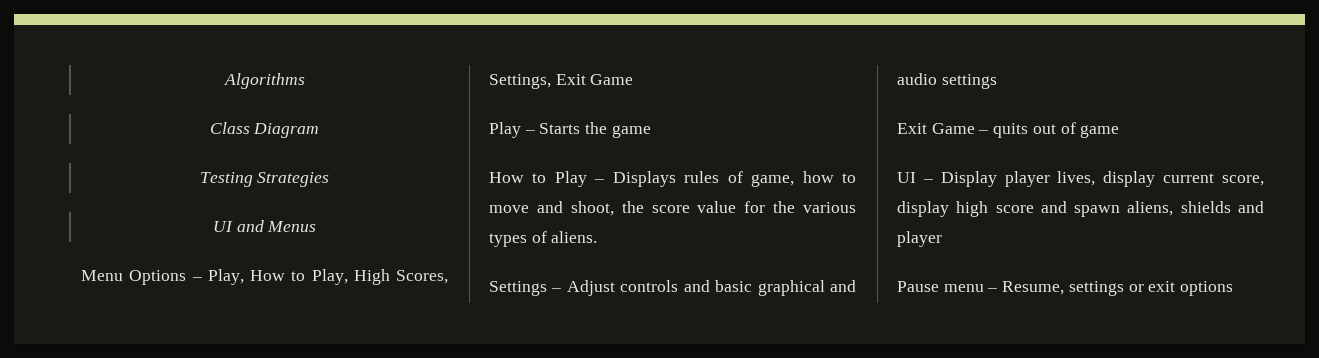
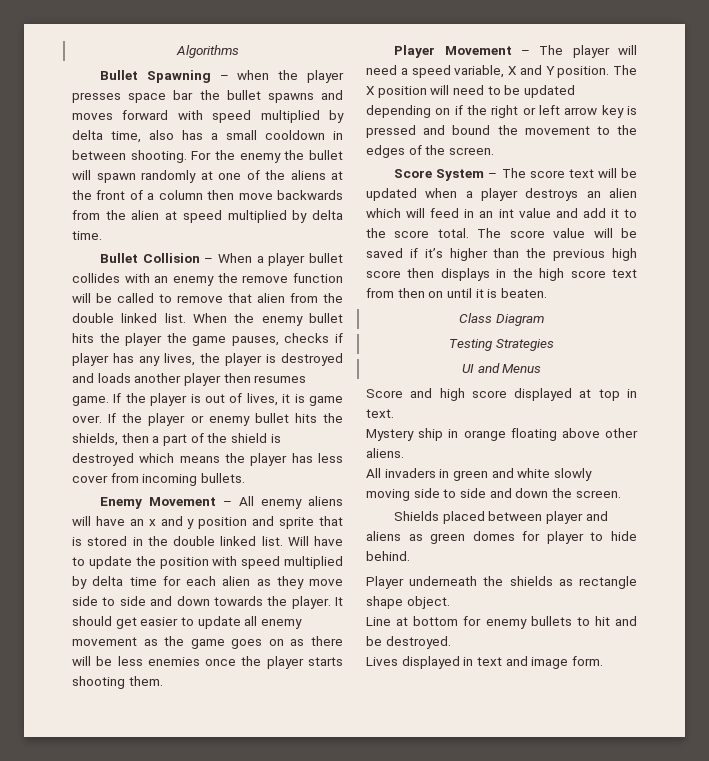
(305, 81) none -> [100,70,344,83] [72,90,343,103] [72,110,344,123] [72,130,343,143] [72,150,343,163] [72,170,343,183] [72,190,344,200] [72,210,344,223] [72,231,102,240] [100,253,343,266] [72,273,343,286] [72,293,343,303] [72,313,343,326] [72,333,343,346] [72,353,343,366] [72,373,307,386] [72,393,344,406] [72,413,343,426] [72,433,281,446] [72,453,343,466] [72,473,245,486] [100,496,344,509] [72,516,343,529] [72,536,343,546] [72,556,343,569] [72,576,343,589] [72,596,343,609] [72,616,302,629] [72,636,343,649] [72,656,343,669] [72,676,163,689] [394,45,637,58] [366,65,637,78] [366,85,575,98] [366,105,637,118] [366,125,637,138] [366,145,494,158] [394,168,637,181] [366,188,637,201] [366,208,637,218] [366,228,637,238] [366,248,637,261] [366,268,637,281] [366,288,547,298] // Bullet Spawning – when the player presses space bar the bullet spawns and moves forward with speed multiplied by delta time, also has a small cooldown in between shooting. For the enemy the bullet will spawn randomly at one of the aliens at the front of a column then move backwards from the alien at speed multiplied by delta time. // Bullet Collision – When a player bullet collides with an enemy the remove function will be called to remove that alien from the double linked list. When the enemy bullet hits the player the game pauses, checks if player has any lives, the player is destroyed and loads another player then resumes game. If the player is out of lives, it is game over. If the player or enemy bullet hits the shields, then a part of the shield is destroyed which means the player has less cover from incoming bullets. // Enemy Movement – All enemy aliens will have an x and y position and sprite that is stored in the double linked list. Will have to update the position with speed multiplied by delta time for each alien as they move side to side and down towards the player. It should get easier to update all enemy movement as the game goes on as there will be less enemies once the player starts shooting them. // Player Movement – The player will need a speed variable, X and Y position. The X position will need to be updated depending on if the right or left arrow key is pressed and bound the movement to the edges of the screen. // Score System – The score text will be updated when a player destroys an alien which will feed in an int value and add it to the score total. The score value will be saved if it’s higher than the previous high score then displays in the high score text from then on until it is beaten.
[81,269,448,285] [489,74,634,89] [489,122,651,138] [489,171,856,187] [489,201,856,216] [489,231,598,247] [489,280,856,296] [897,73,997,89] [897,122,1120,138] [897,171,1264,187] [897,201,1264,217] [897,231,942,247] [897,281,1234,296] Menu Options – Play, How to Play, High Scores, Settings, Exit Game // Play – Starts the game // How to Play – Displays rules of game, how to move and shoot, the score value for the various types of aliens. // Settings – Adjust controls and basic graphical and audio settings // Exit Game – quits out of game // UI – Display player lives, display current score, display high score and spawn aliens, shields and player // Pause menu – Resume, settings or exit options -> [366,388,637,401] [366,409,394,418] [366,428,638,441] [366,448,404,458] [366,468,592,481] [366,488,621,501] [394,511,608,524] [366,531,637,544] [366,551,410,561] [366,576,637,589] [366,596,450,609] [366,616,637,629] [366,636,451,649] [366,656,603,669] Score and high score displayed at top in text. // Mystery ship in orange floating above other aliens. // All invaders in green and white slowly moving side to side and down the screen. // Shields placed between player and aliens as green domes for player to hide behind. // Player underneath the shields as rectangle shape object. // Line at bottom for enemy bullets to hit and be destroyed. // Lives displayed in text and image form.

